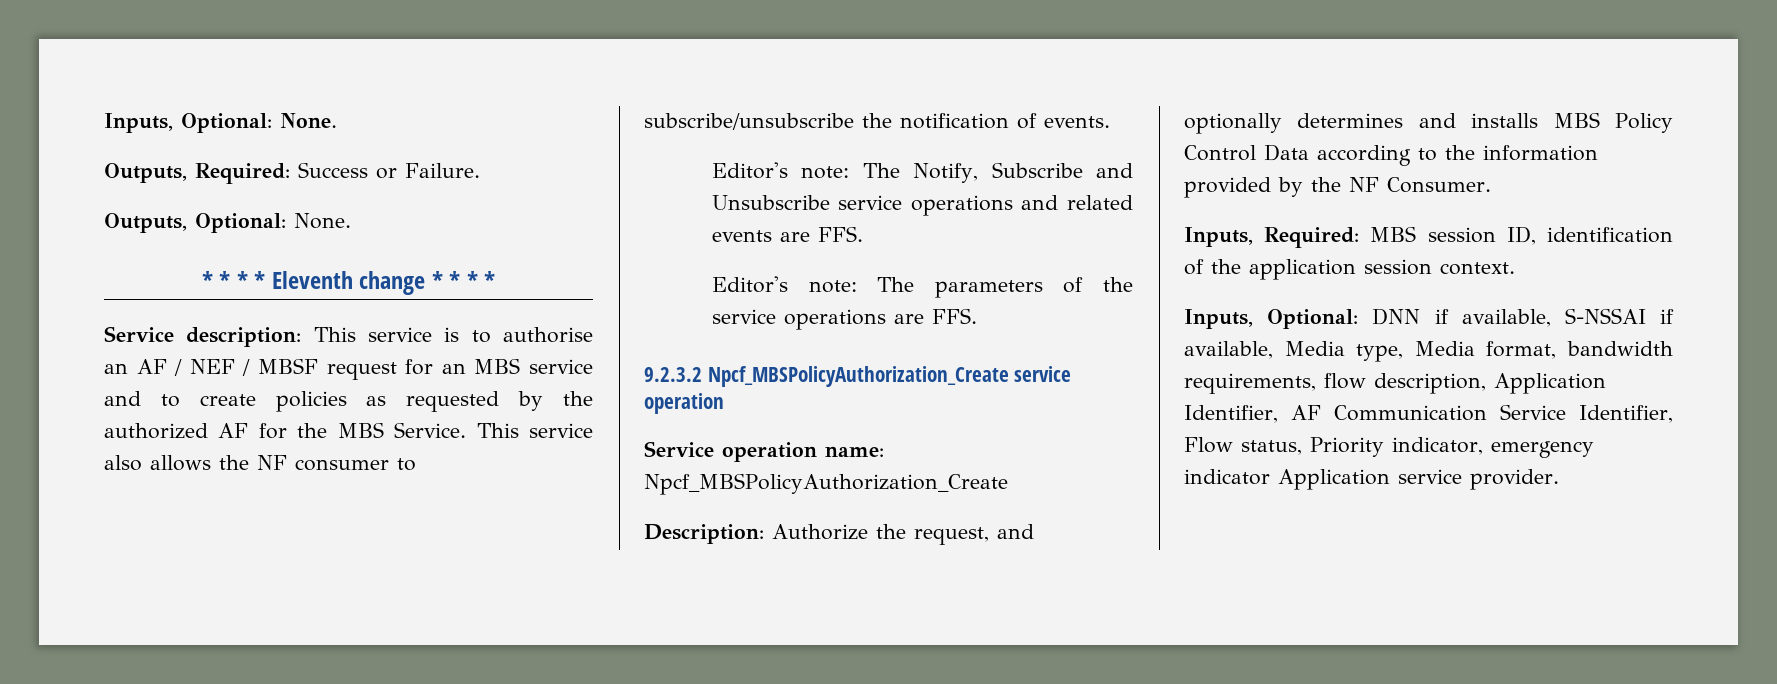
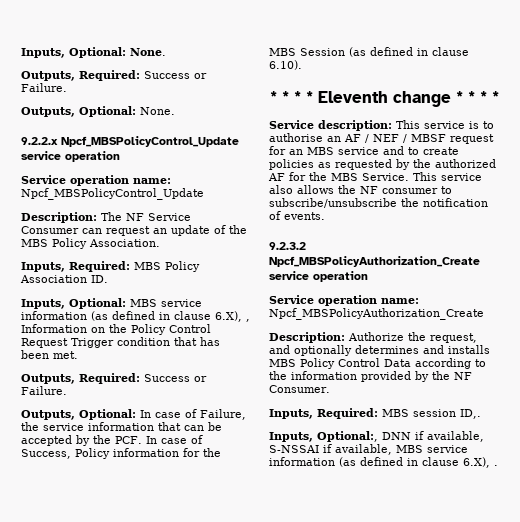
(351, 221) none -> [21,136,239,147] [21,151,120,162] [21,175,171,186] [21,188,204,200] [21,212,191,223] [21,225,247,236] [21,238,160,249] [21,261,200,272] [20,275,108,283] [21,298,202,309] [21,311,250,322] [21,324,211,335] [21,337,220,348] [21,350,78,359] [21,373,207,384] [21,386,67,395] [21,409,246,420] [21,422,222,431] [21,435,203,446] [21,448,221,459] [269,47,469,57] [269,60,302,70] // 9.2.2.x Npcf_MBSPolicyControl_Update service operation // Service operation name: Npcf_MBSPolicyControl_Update // Description: The NF Service Consumer can request an update of the MBS Policy Association. // Inputs, Required: MBS Policy Association ID. // Inputs, Optional: MBS service information (as defined in clause 6.X), , Information on the Policy Control Request Trigger condition that has been met. // Outputs, Required: Success or Failure. // Outputs, Optional: In case of Failure, the service information that can be accepted by the PCF. In case of Success, Policy information for the MBS Session (as defined in clause 6.10).
[711,162,1133,183] [711,195,1133,216] [711,226,863,242] [711,276,1133,298] [711,308,977,330] // Editor's note: The Notify, Subscribe and Unsubscribe service operations and related events are FFS. // Editor's note: The parameters of the service operations are FFS. -> (325, 216) none
[1506,226,1673,245] [1184,259,1515,280] [1184,309,1359,329] ID, identification of the application session context. // Inputs, Optional: -> [460,409,481,419] [269,431,378,442] ID,. // Inputs, Optional:,
[1284,341,1673,362] [1184,373,1606,394] [1184,404,1674,423] [1184,437,1594,458] [1184,469,1559,490] Media type, Media format, bandwidth requirements, flow description, Application Identifier, AF Communication Service Identifier, Flow status, Priority indicator, emergency indicator Application service provider. -> [396,445,468,453] [269,457,498,468] MBS service information (as defined in clause 6.X), .

